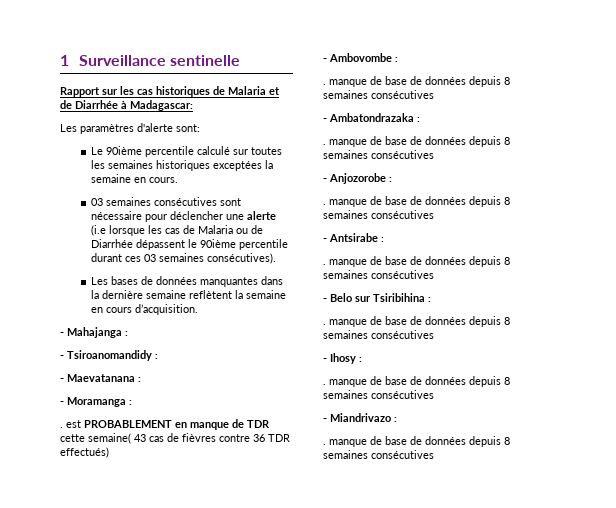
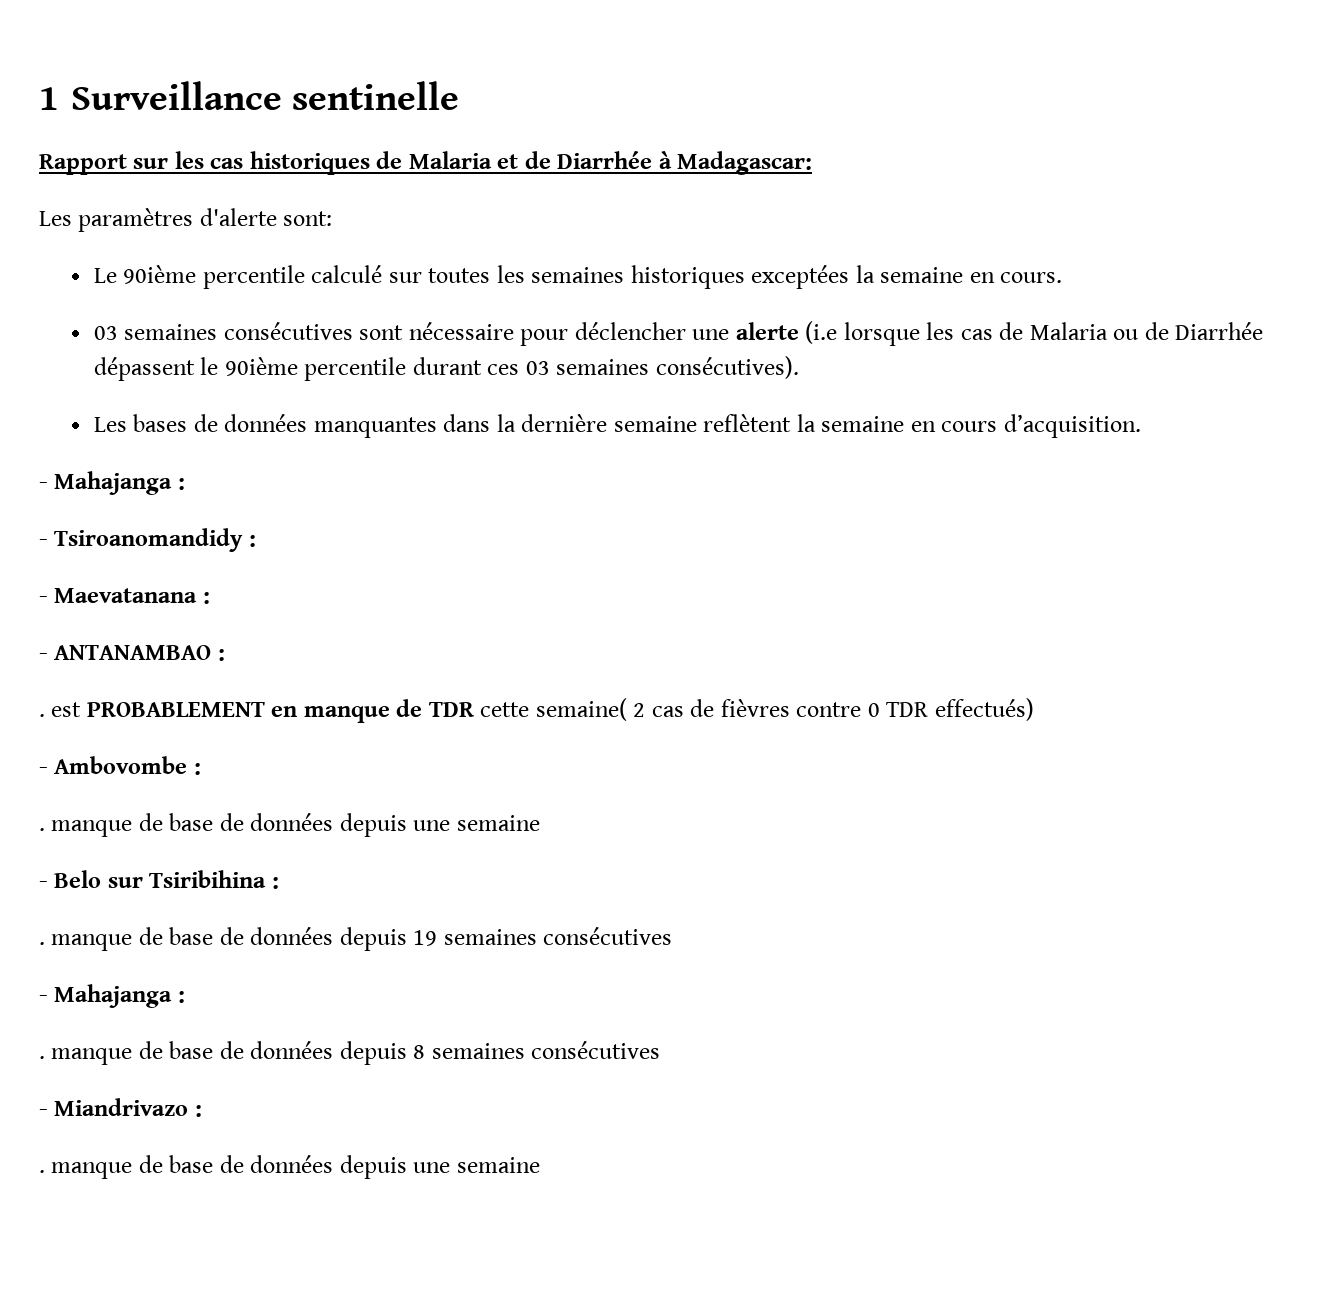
[67,397,126,407] Moramanga -> [54,645,212,660] ANTANAMBAO
[134,434,146,442] 43 -> [633,703,646,717] 2
[253,434,265,442] 36 -> [867,703,880,717] 0
[504,77,510,85] [323,90,434,99] [323,113,420,122] [323,136,510,147] [323,150,434,159] [323,173,392,184] [323,196,510,207] [323,210,434,219] [323,233,384,242] [323,256,510,267] [323,270,434,279] 8 semaines consécutives // - Ambatondrazaka : // . manque de base de données depuis 8 semaines consécutives // - Anjozorobe : // . manque de base de données depuis 8 semaines consécutives // - Antsirabe : // . manque de base de données depuis 8 semaines consécutives -> [413,815,540,831] une semaine
[504,317,510,325] [323,330,434,339] [323,353,356,364] 8 semaines consécutives // - Ihosy -> [413,927,673,946] [39,984,173,1008] 19 semaines consécutives // - Mahajanga
[504,437,510,445] [323,450,434,459] 8 semaines consécutives -> [413,1157,540,1173] une semaine

